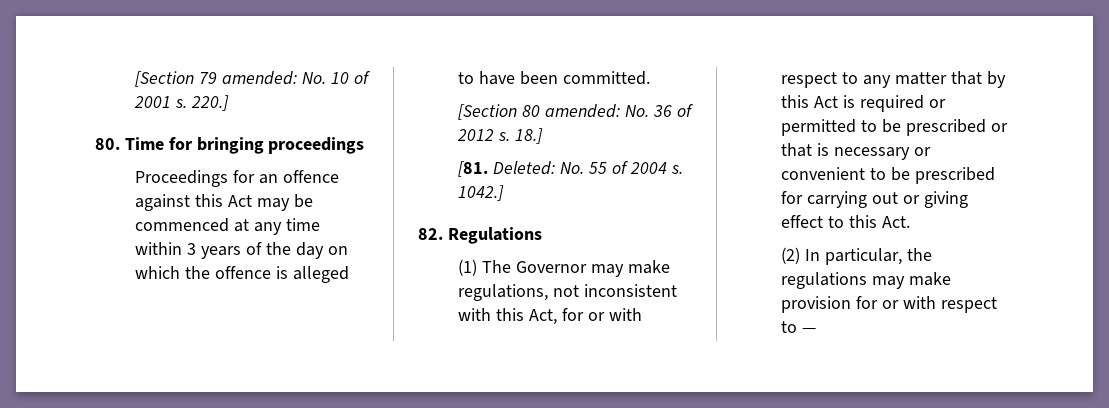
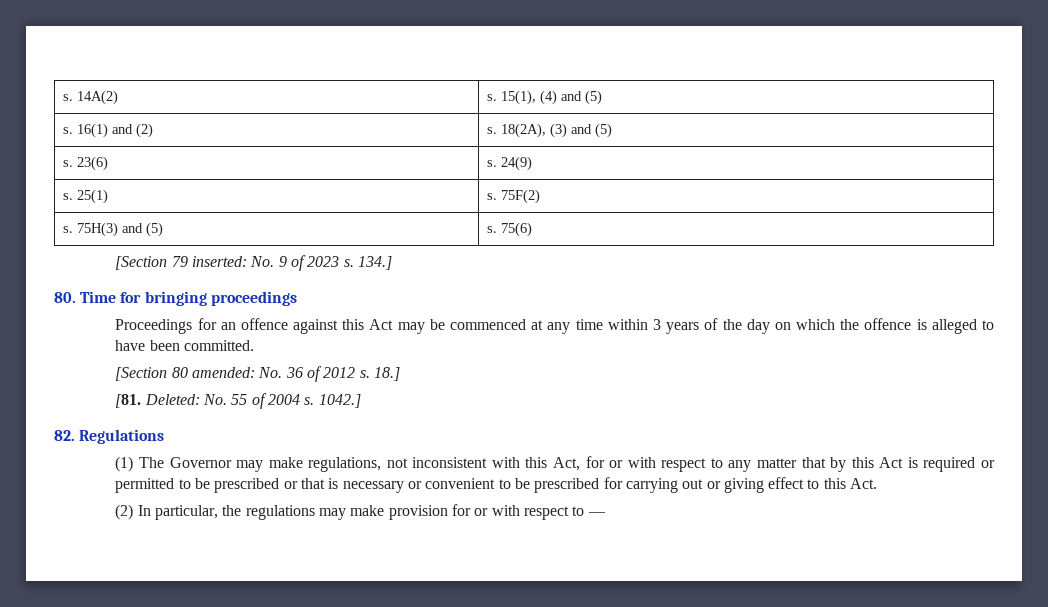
[135,71,371,87] [134,95,230,111] [Section 79 amended: No. 10 of 2001 s. 220.] -> [62,90,118,105] [486,90,602,105] [62,123,153,138] [486,123,612,138] [62,156,108,171] [486,156,532,171] [62,189,108,204] [486,189,540,204] [62,222,163,237] [486,222,532,237] [115,255,392,271] s. 14A(2) | s. 15(1), (4) and (5) // s. 16(1) and (2) | s. 18(2A), (3) and (5) // s. 23(6) | s. 24(9) // s. 25(1) | s. 75F(2) // s. 75H(3) and (5) | s. 75(6) // [Section 79 inserted: No. 9 of 2023 s. 134.]

